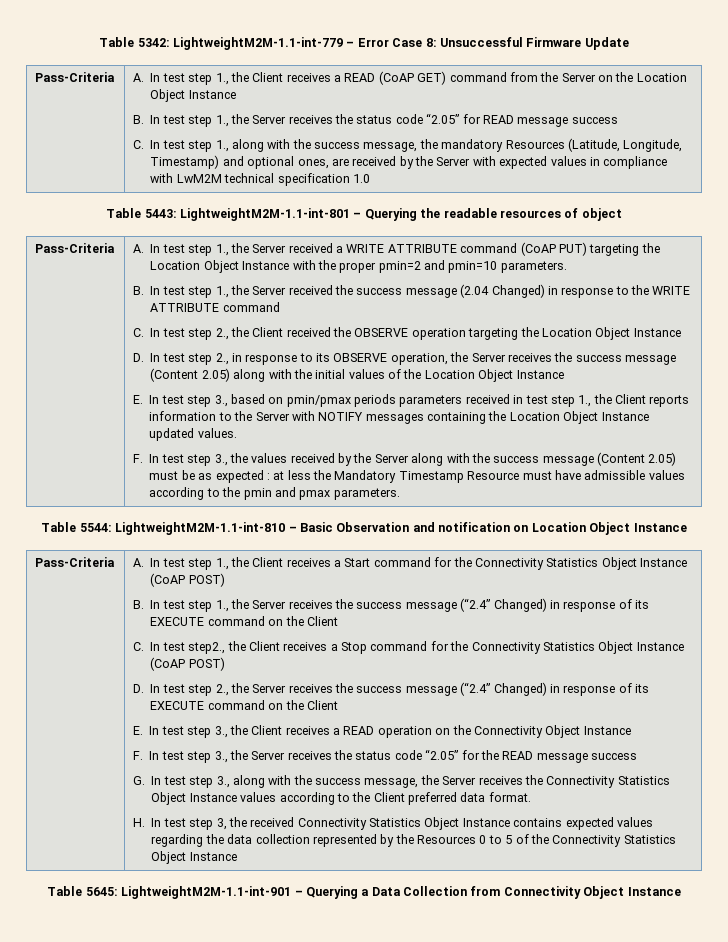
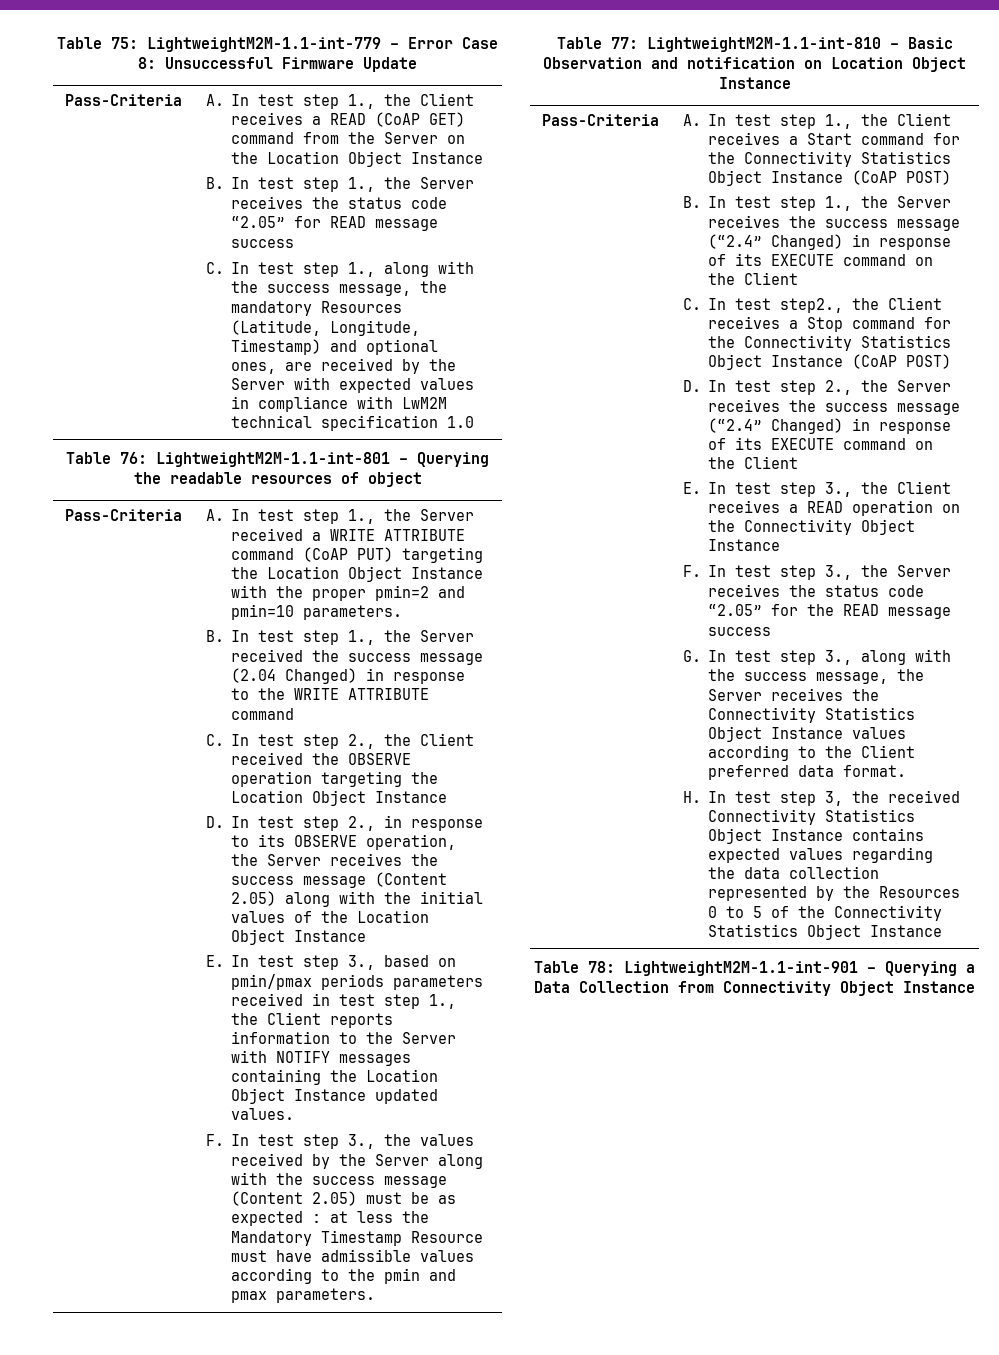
[99,37,170,47] Table 5342: -> [57,37,138,49] Table 75:
[144,209,177,218] 5443: -> [120,452,147,464] 76:
[79,523,112,532] 5544: -> [610,37,638,49] 77:
[85,887,118,896] 5645: -> [588,961,615,973] 78:

